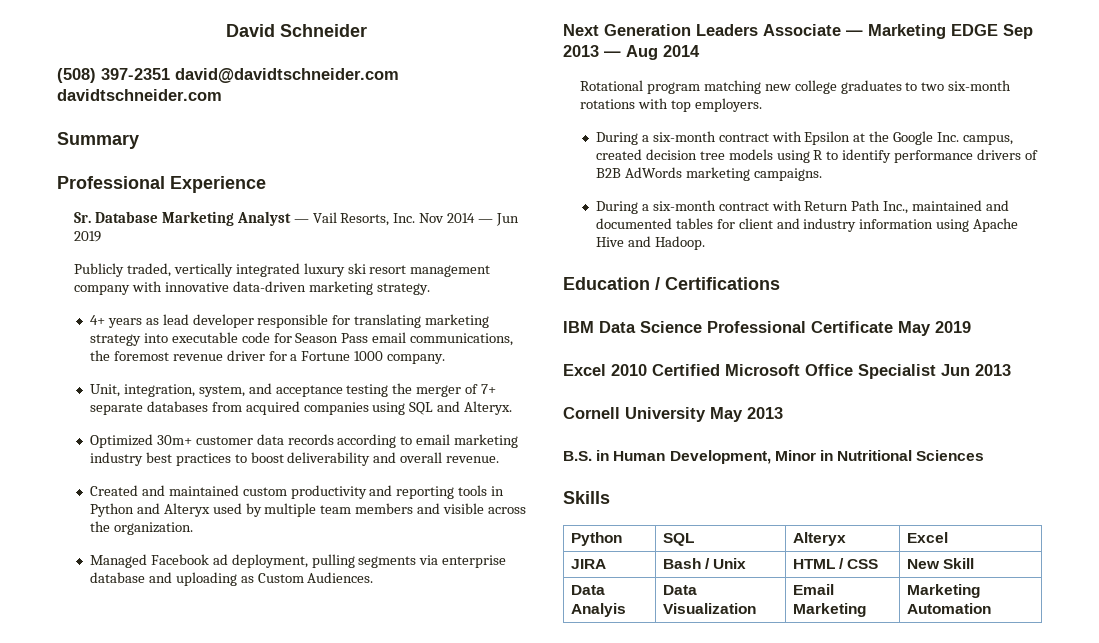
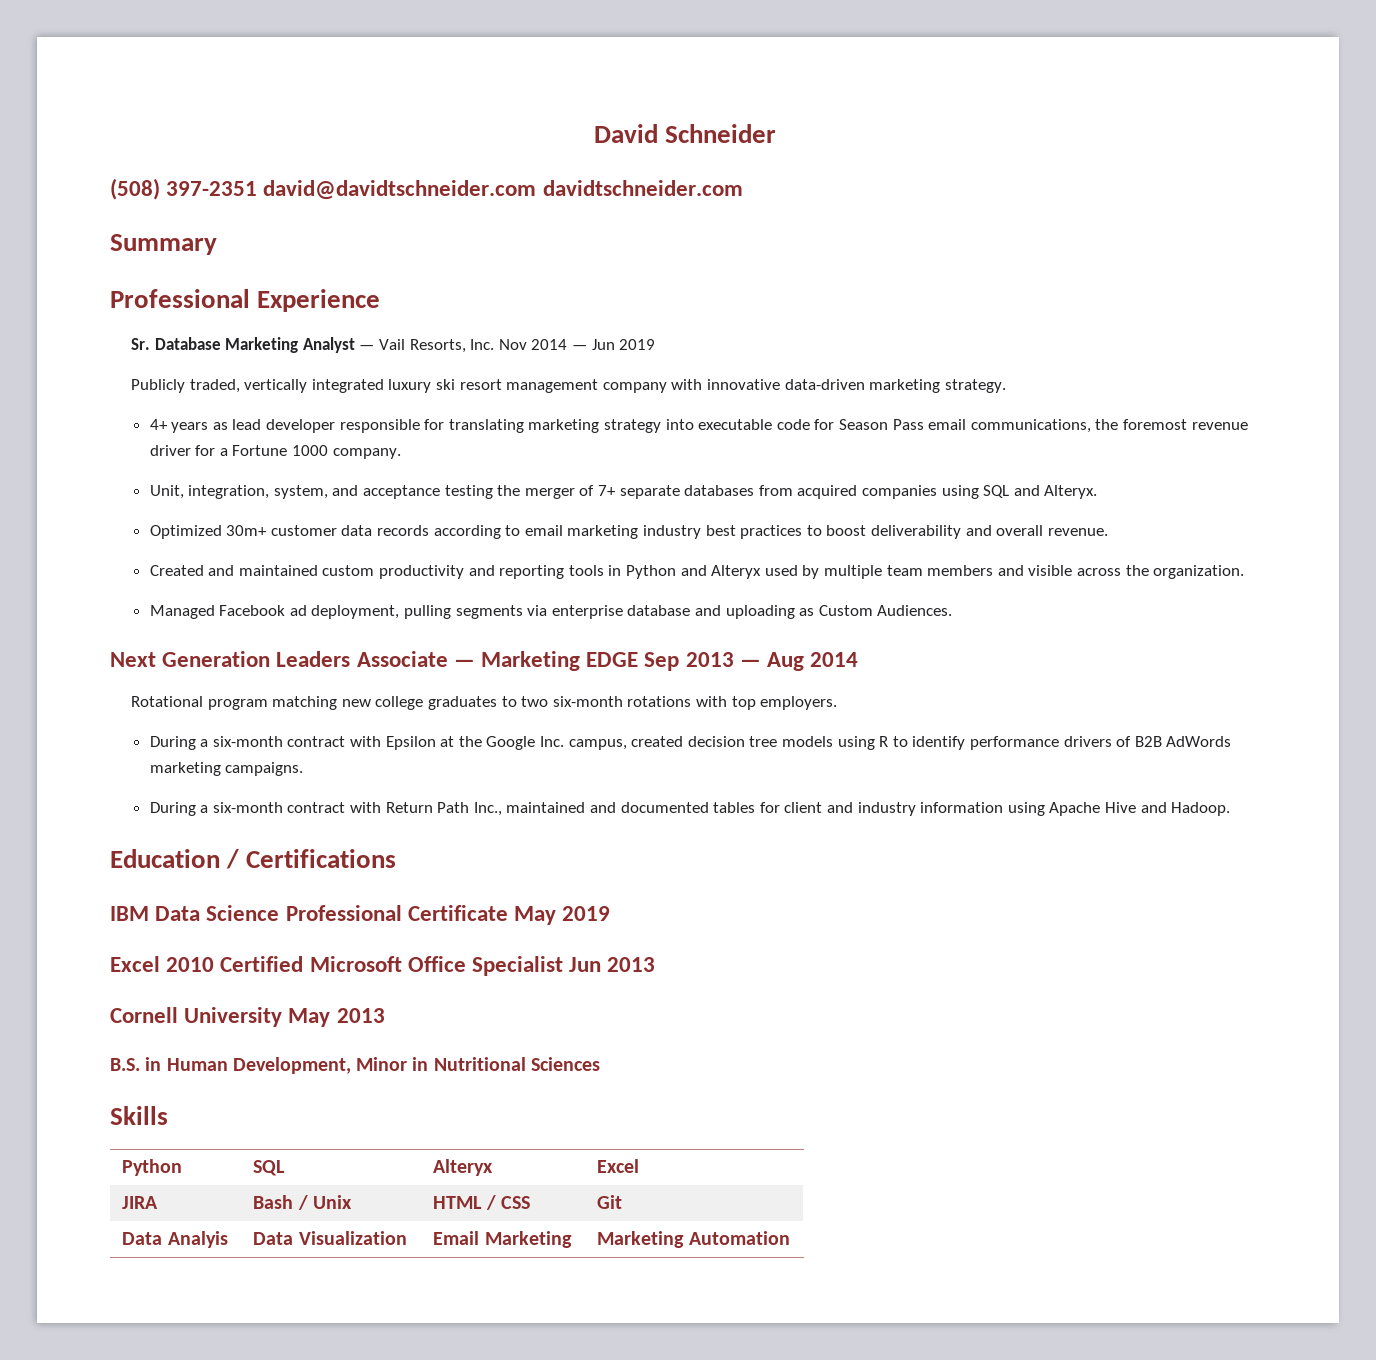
[907,558,975,569] New Skill -> [597,1195,623,1209] Git

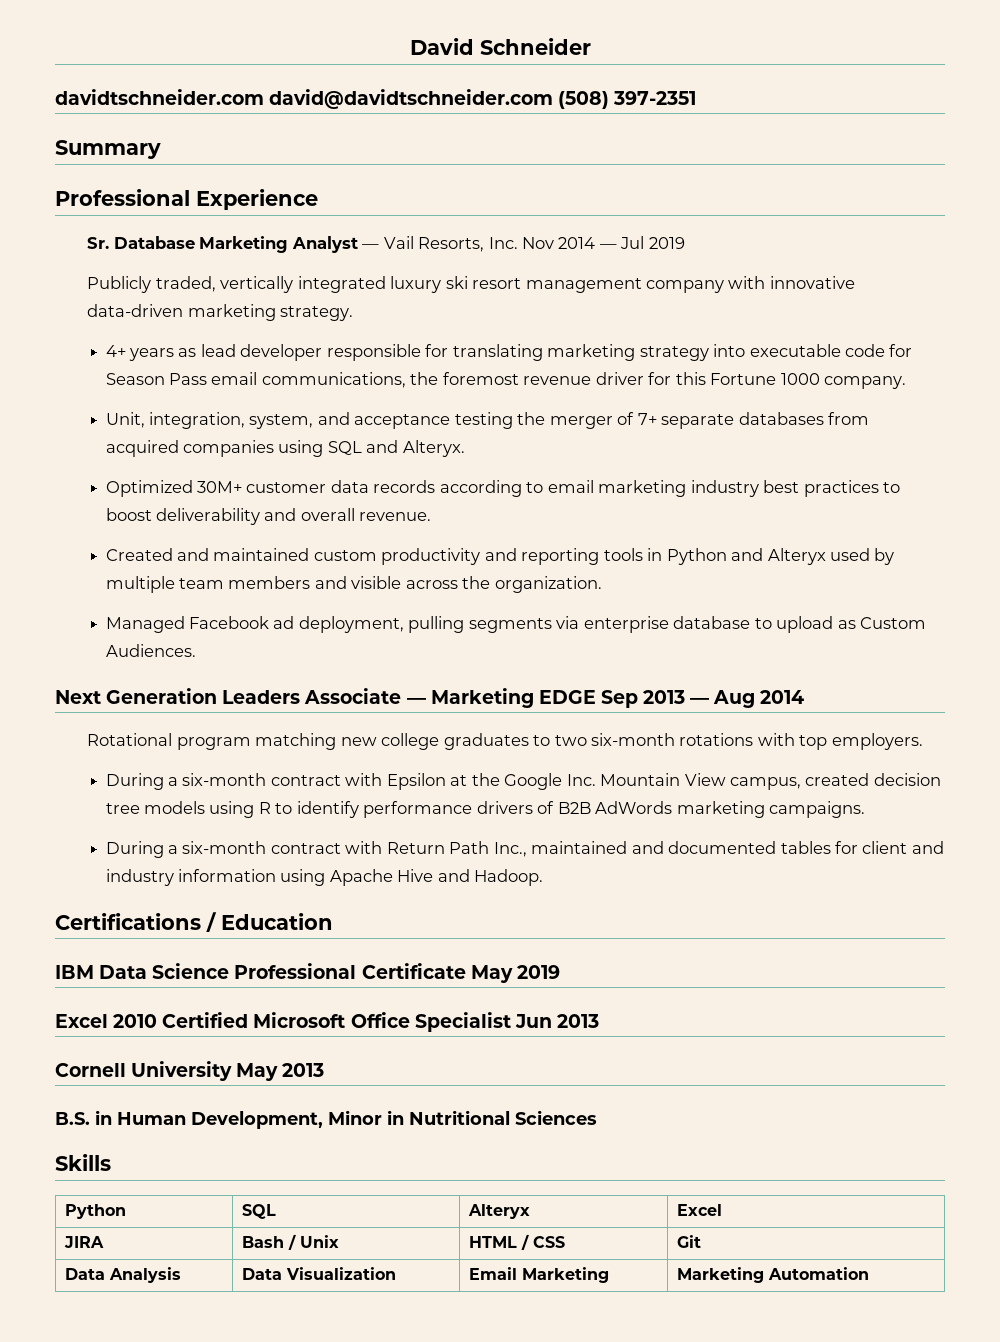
(777, 133) none -> [55,89,554,109] davidtschneider.com david@davidtschneider.com
[263,180,743,200] david@davidtschneider.com davidtschneider.com -> (697, 98) none
[591,339,615,350] Jun -> [620,236,645,249] Jul
[219,448,228,456] a -> [675,372,706,385] this
[226,525,268,536] 30m+ -> [196,481,242,493] 30M+
[695,605,795,619] and uploading -> [754,616,834,633] to upload
(565, 741) none -> [600,773,726,786] Mountain View
(1231, 809) none -> [55,912,217,932] Certifications /
[226,849,397,869] / Certifications -> (333, 921) none
[167,1231,228,1248] Analyis -> [108,1267,181,1283] Analysis

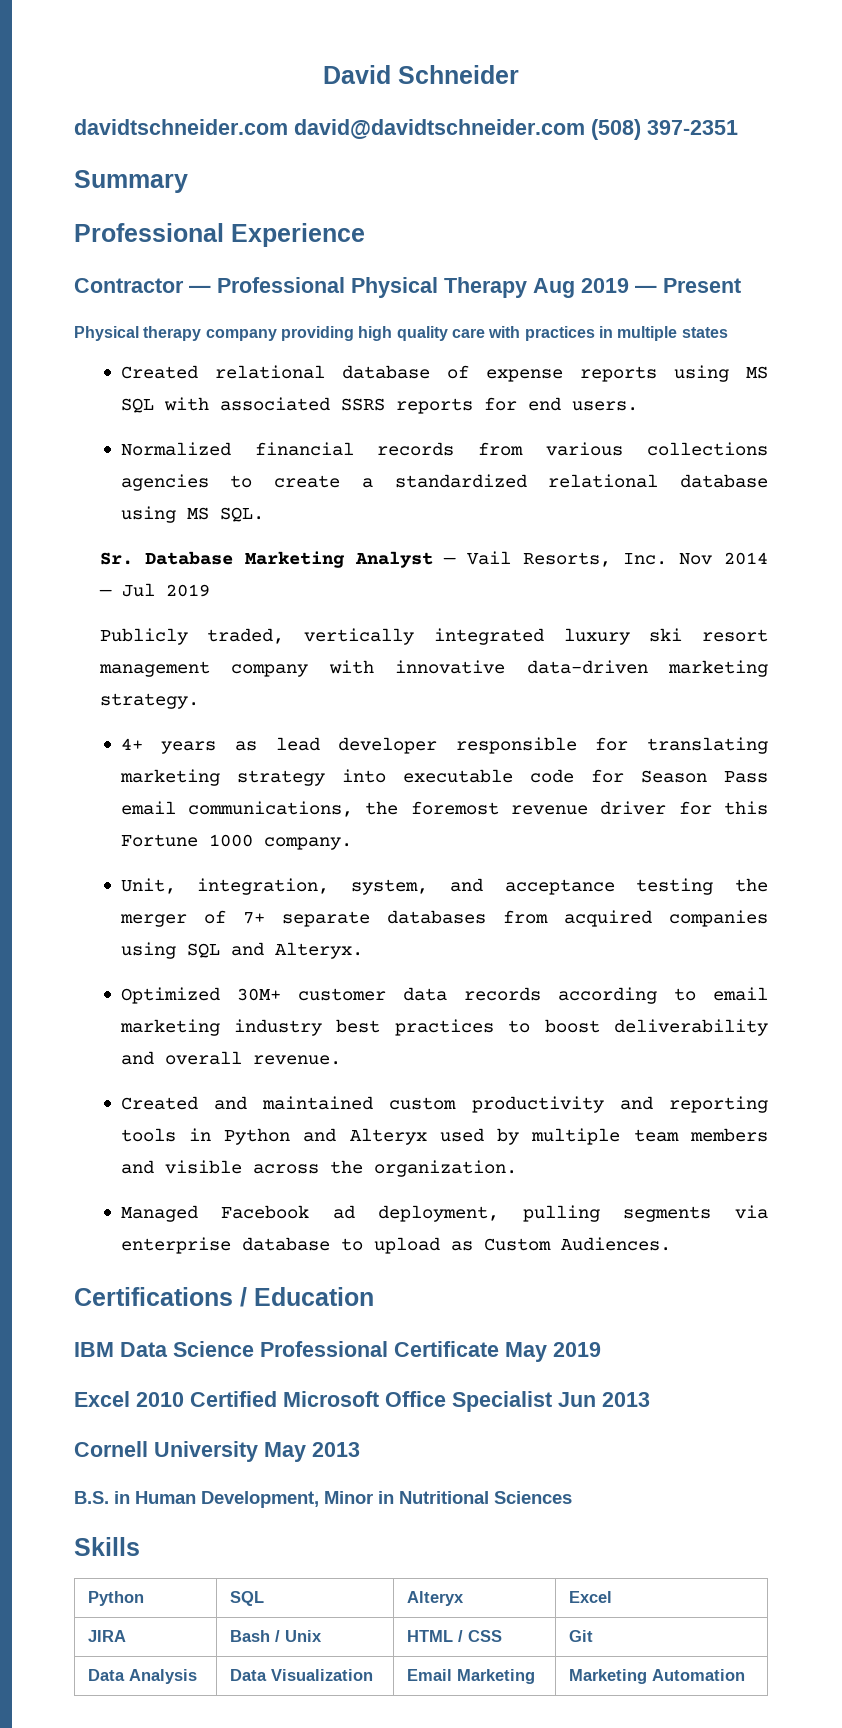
(318, 199) none -> [74,277,741,298] [74,326,728,341] [120,365,768,382] [120,397,638,414] [120,442,768,456] [120,474,768,491] [120,506,264,523] // Contractor — Professional Physical Therapy Aug 2019 — Present // Physical therapy company providing high quality care with practices in multiple states // Created relational database of expense reports using MS SQL with associated SSRS reports for end users. // Normalized financial records from various collections agencies to create a standardized relational database using MS SQL.
[55,688,805,708] [87,733,923,750] [105,773,941,790] [105,801,865,818] [105,841,944,858] [105,869,544,886] // Next Generation Leaders Associate — Marketing EDGE Sep 2013 — Aug 2014 // Rotational program matching new college graduates to two six-month rotations with top employers. // During a six-month contract with Epsilon at the Google Inc. Mountain View campus, created decision tree models using R to identify performance drivers of B2B AdWords marketing campaigns. // During a six-month contract with Return Path Inc., maintained and documented tables for client and industry information using Apache Hive and Hadoop. -> (671, 1244) none

